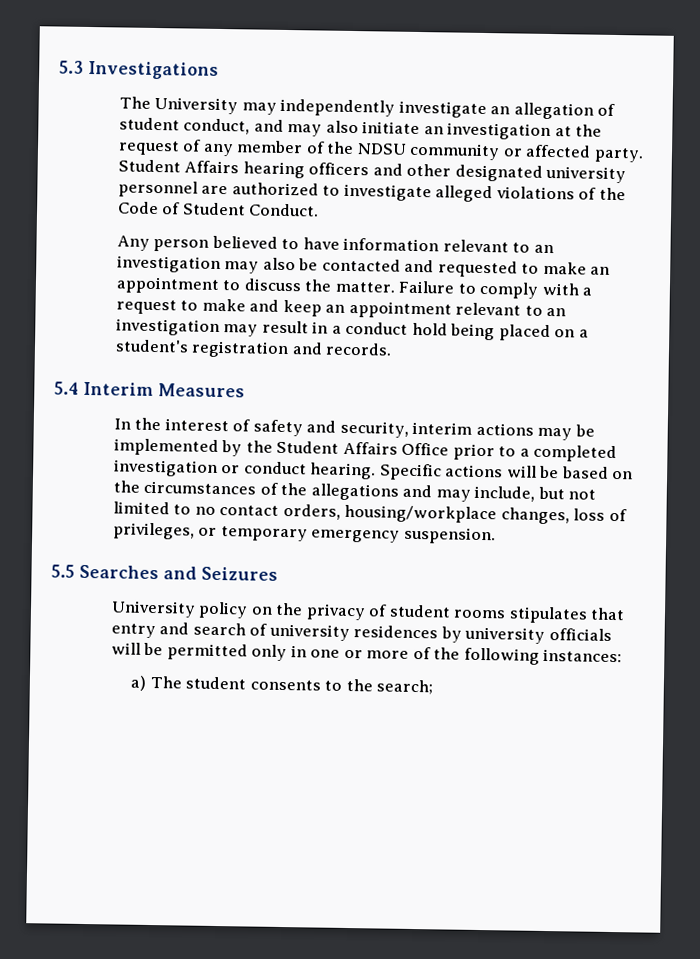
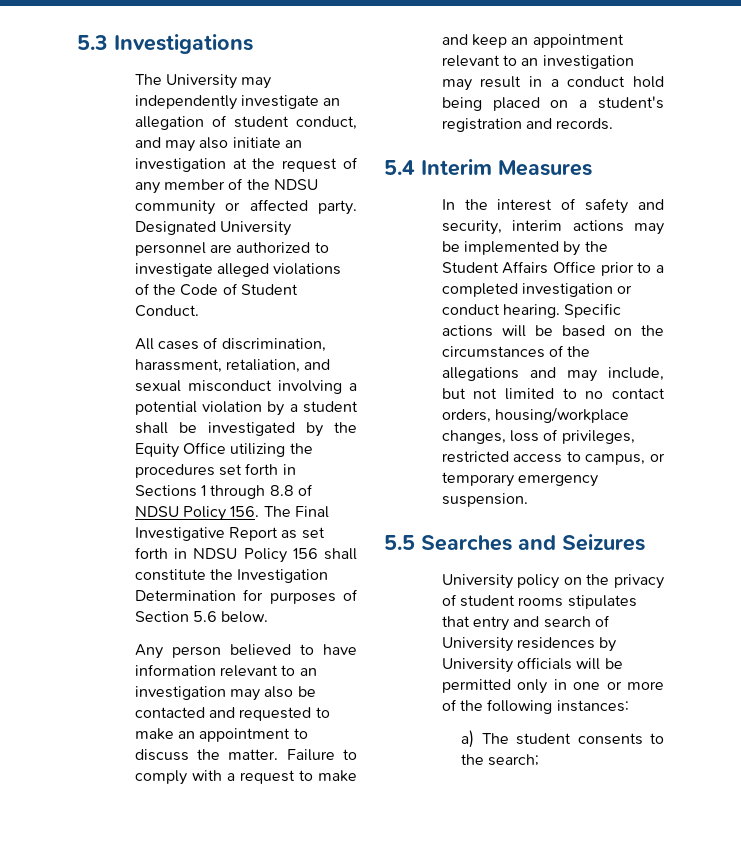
[117,159,627,184] Student Affairs hearing officers and other designated university -> [134,221,292,236] Designated University
(320, 210) none -> [134,337,326,352] [134,359,331,373] [134,380,357,394] [134,401,358,416] [134,422,357,437] [134,442,313,458] [134,463,296,478] [134,484,314,499] [134,506,330,521] [134,527,325,541] [134,547,357,563] [134,569,329,583] [134,589,358,604] [134,611,269,623] // All cases of discrimination, harassment, retaliation, and sexual misconduct involving a potential violation by a student shall be investigated by the Equity Office utilizing the procedures set forth in Sections 1 through 8.8 of NDSU Policy 156. The Final Investigative Report as set forth in NDSU Policy 156 shall constitute the Investigation Determination for purposes of Section 5.6 below.
(195, 531) none -> [441,451,646,465] restricted access to campus,
[268,623,350,642] university -> [441,637,513,652] University
[464,626,546,644] university -> [441,658,513,673] University

